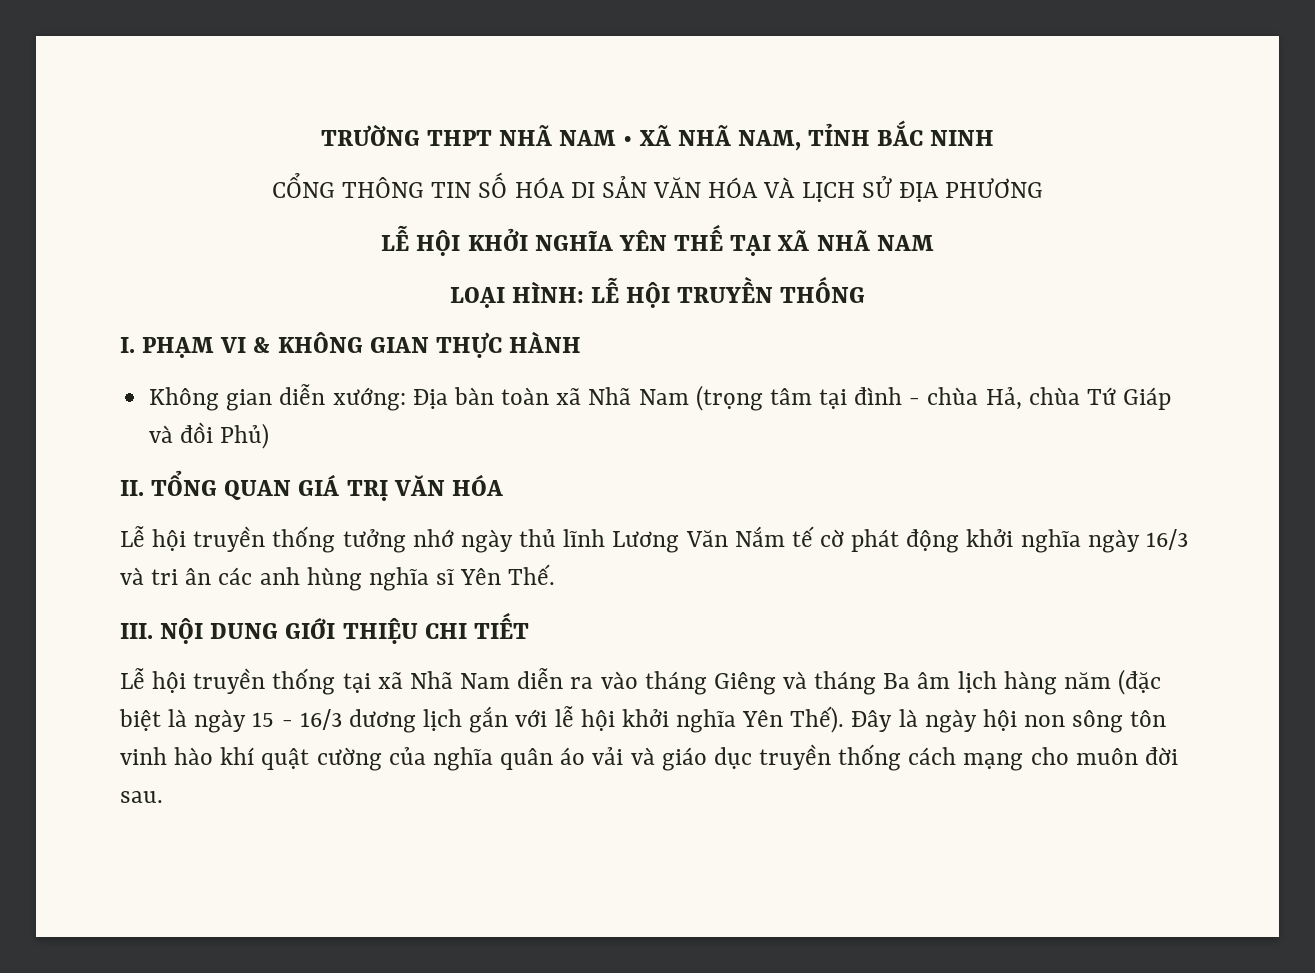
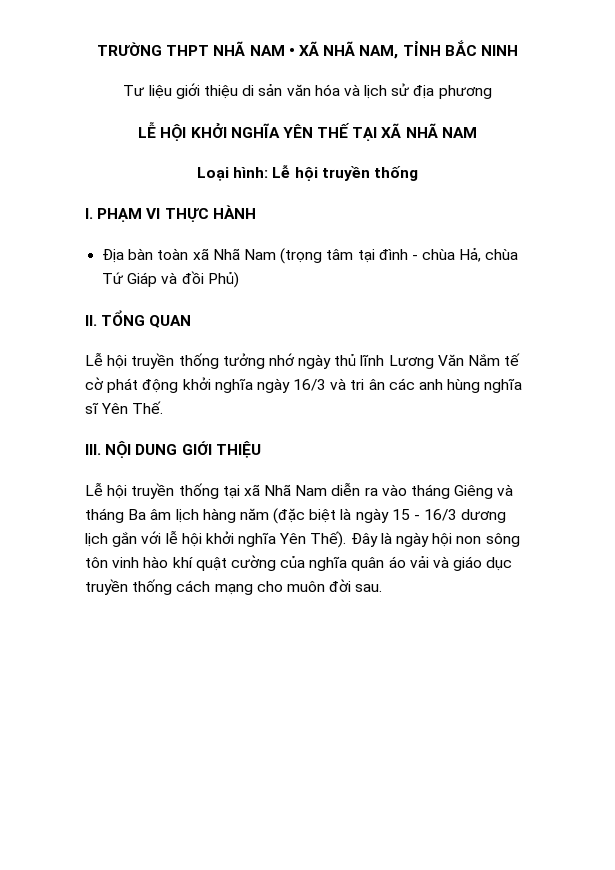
[271,172,1044,202] CỔNG THÔNG TIN SỐ HÓA DI SẢN VĂN HÓA VÀ LỊCH SỬ ĐỊA PHƯƠNG -> [123,83,492,99] Tư liệu giới thiệu di sản văn hóa và lịch sử địa phương
[449,276,866,308] LOẠI HÌNH: LỄ HỘI TRUYỀN THỐNG -> [197,165,418,181] Loại hình: Lễ hội truyền thống
[253,332,429,353] & KHÔNG GIAN -> (161, 213) none
[149,384,406,411] Không gian diễn xướng: -> (256, 212) none
[298,474,503,501] GIÁ TRỊ VĂN HÓA -> (192, 321) none
[424,612,529,639] CHI TIẾT -> (261, 449) none

